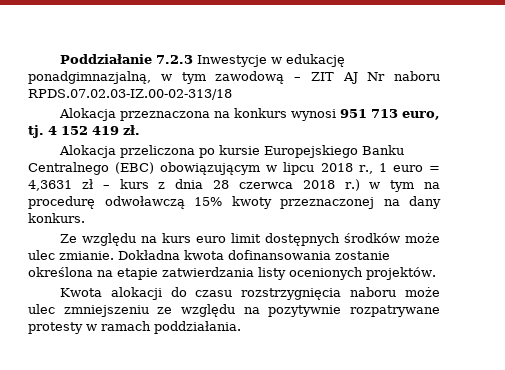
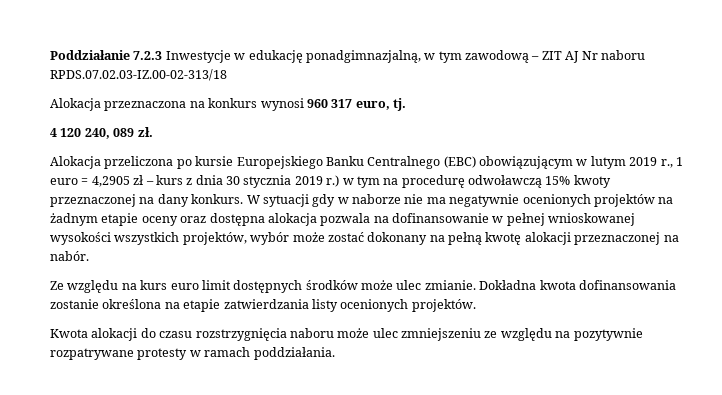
[339,109,398,118] 951 713 -> [306,99,353,108] 960 317
[48,126,119,135] 4 152 419 -> [50,128,135,139] // 4 120 240, 089
[283,162,353,175] lipcu 2018 -> [590,156,658,169] lutym 2019
[28,180,72,191] 4,3631 -> [91,176,130,187] 4,2905
[213,180,335,189] 28 czerwca 2018 -> [226,175,323,188] 30 stycznia 2019
(85, 218) none -> [246,194,674,207] [50,213,636,226] [50,232,679,245] [50,251,89,261] W sytuacji gdy w naborze nie ma negatywnie ocenionych projektów na żadnym etapie oceny oraz dostępna alokacja pozwala na dofinansowanie w pełnej wnioskowanej wysokości wszystkich projektów, wybór może zostać dokonany na pełną kwotę alokacji przeznaczonej na nabór.

